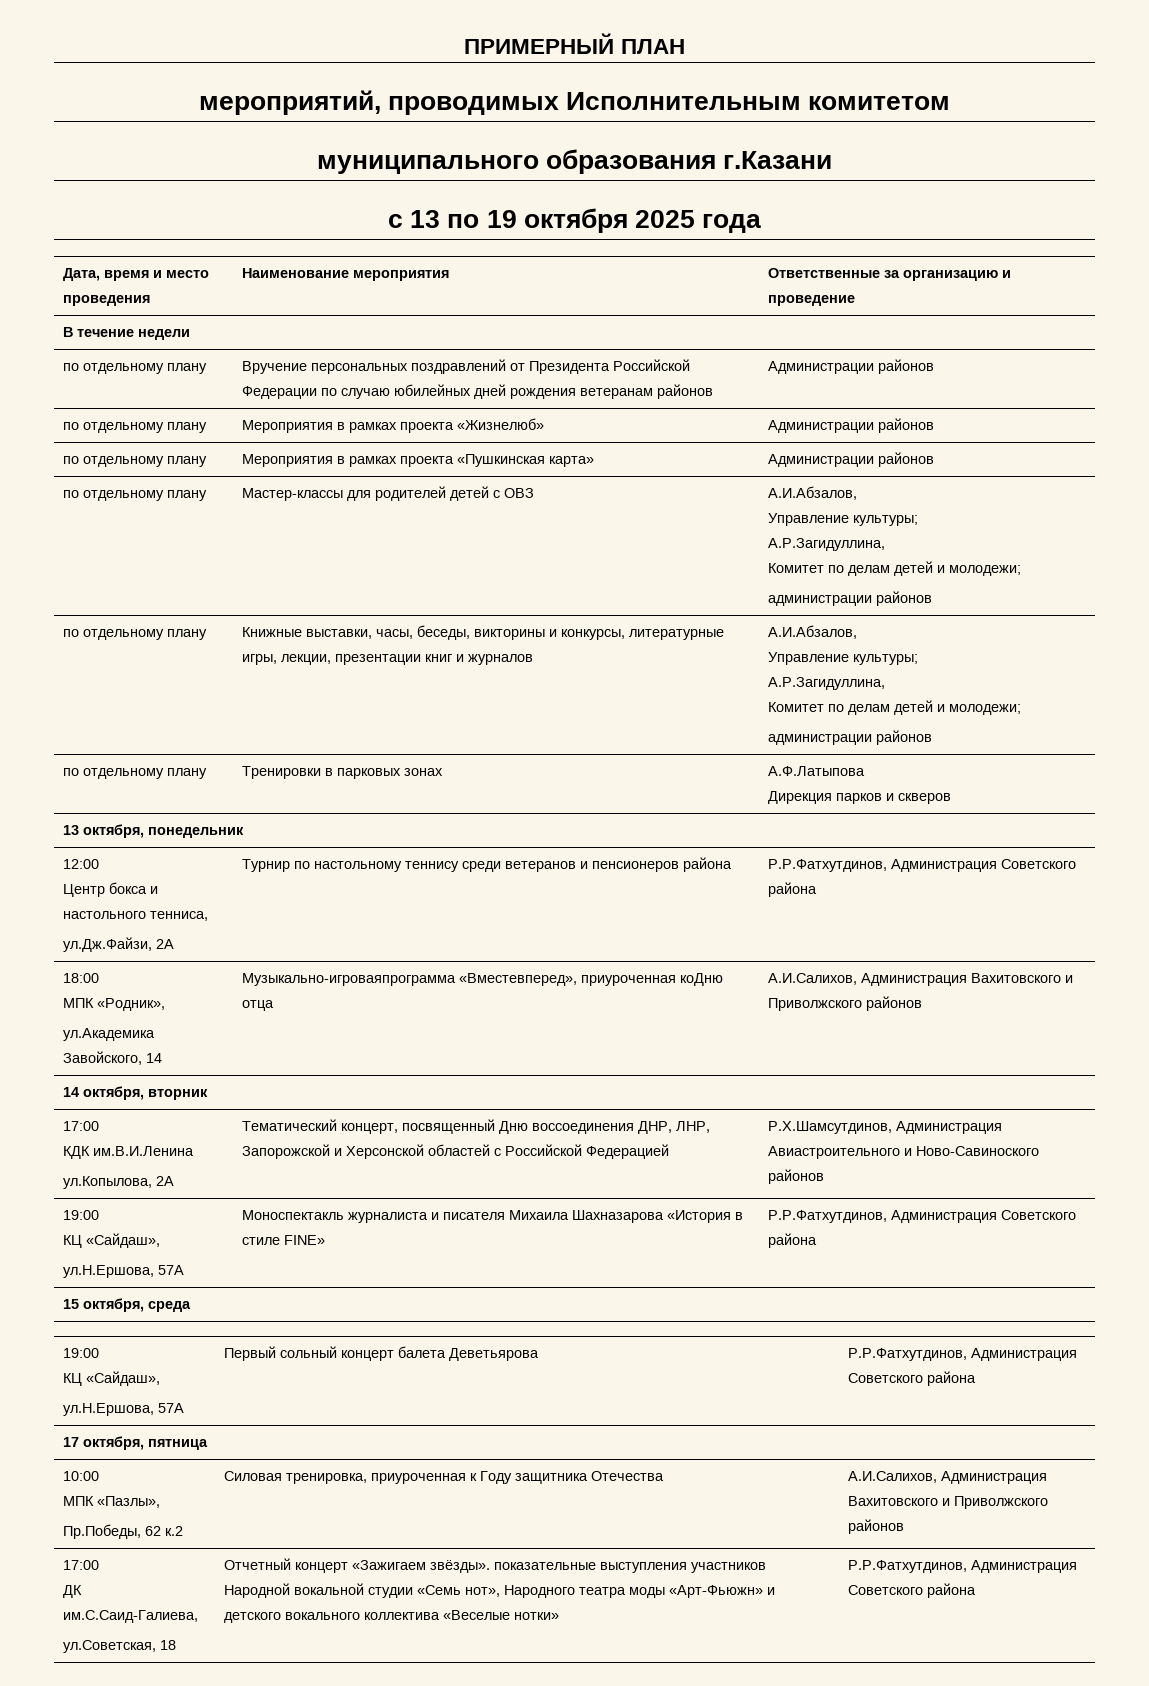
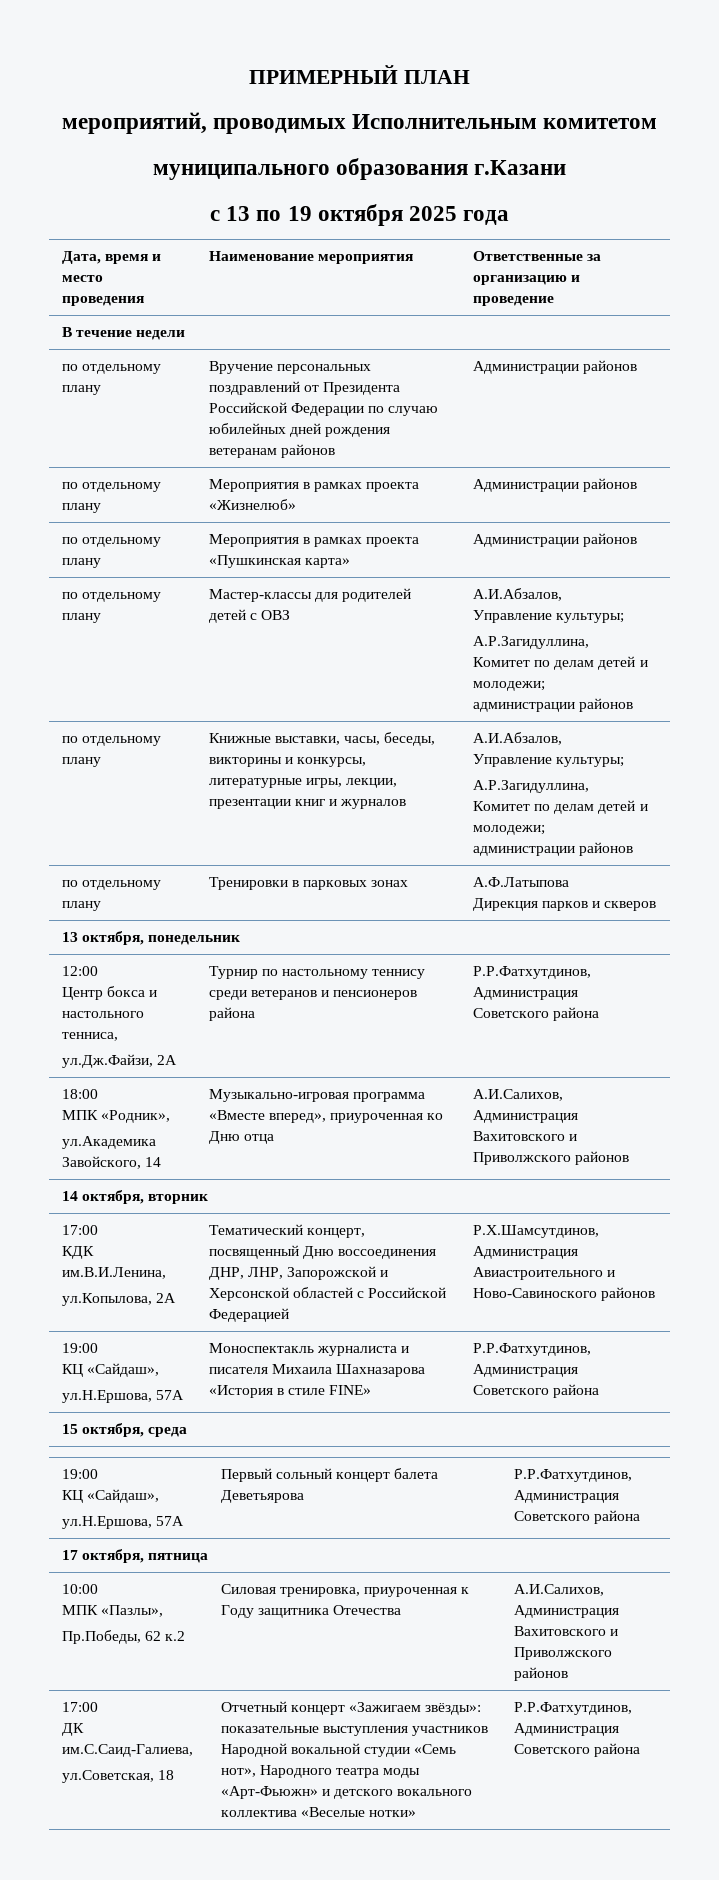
[241,973,723,986] Музыкально-игроваяпрограмма «Вместевперед», приуроченная коДню -> [208,1089,426,1102] [208,1110,444,1123] [208,1131,240,1144] Музыкально-игровая программа «Вместе вперед», приуроченная ко Дню
[92,1146,194,1156] им.В.И.Ленина -> [61,1267,166,1279] им.В.И.Ленина,
[429,1560,490,1573] звёзды». -> [425,1703,482,1715] звёзды»:

